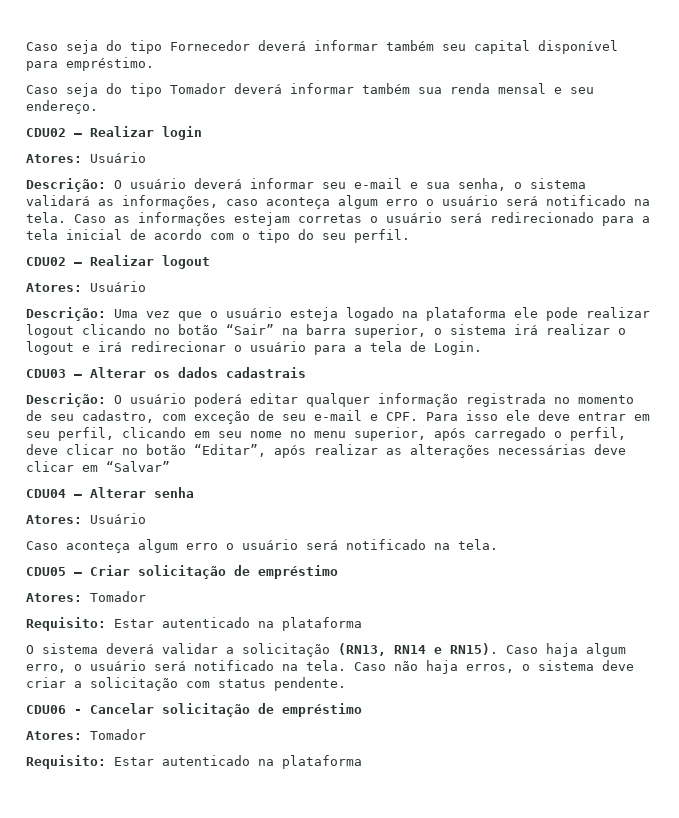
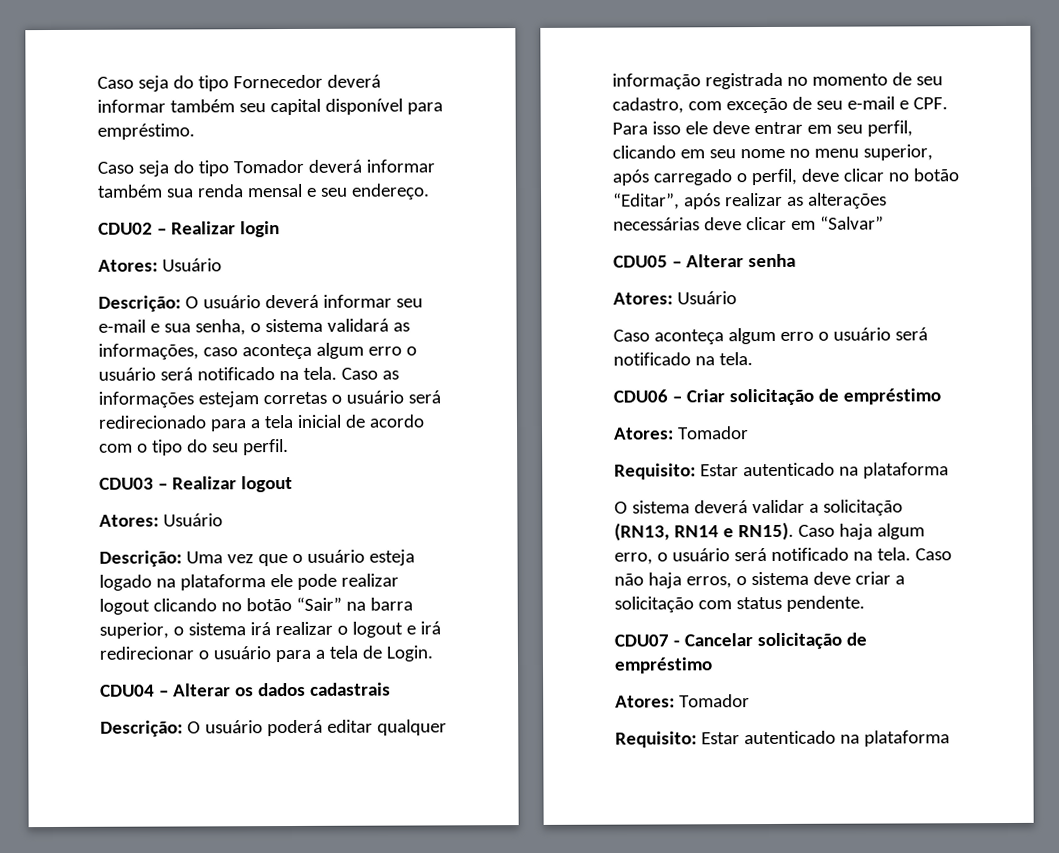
[26,257,66,266] CDU02 -> [99,477,154,490] CDU03
[26,369,66,378] CDU03 -> [100,684,155,697] CDU04
[26,489,66,498] CDU04 -> [613,255,668,268] CDU05
[26,567,66,576] CDU05 -> [613,389,668,403] CDU06
[26,705,66,714] CDU06 -> [614,634,669,647] CDU07

